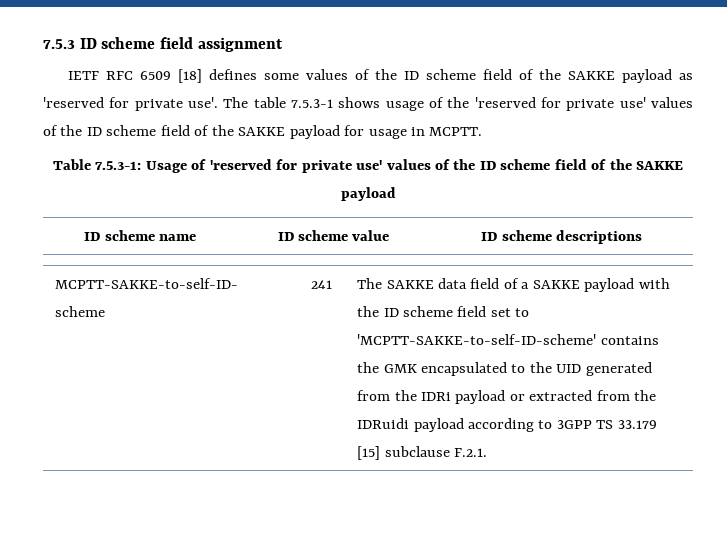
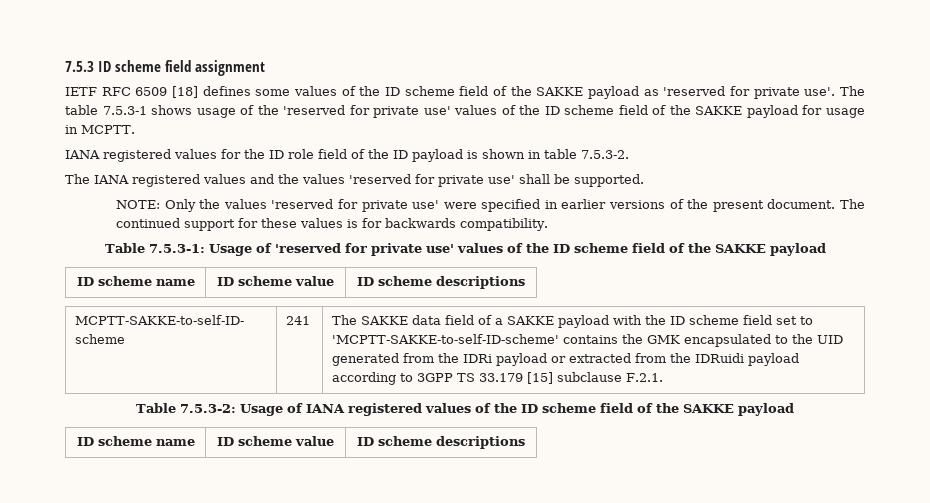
(483, 131) none -> [65,149,629,162] [65,174,644,187] [115,199,865,212] [115,218,548,231] // IANA registered values for the ID role field of the ID payload is shown in table 7.5.3-2. // The IANA registered values and the values 'reserved for private use' shall be supported. // NOTE: Only the values 'reserved for private use' were specified in earlier versions of the present document. The continued support for these values is for backwards compatibility.
(487, 452) none -> [136,403,794,416] [76,436,195,446] [217,436,334,446] [357,436,525,449] // Table 7.5.3-2: Usage of IANA registered values of the ID scheme field of the SAKKE payload // ID scheme name | ID scheme value | ID scheme descriptions

